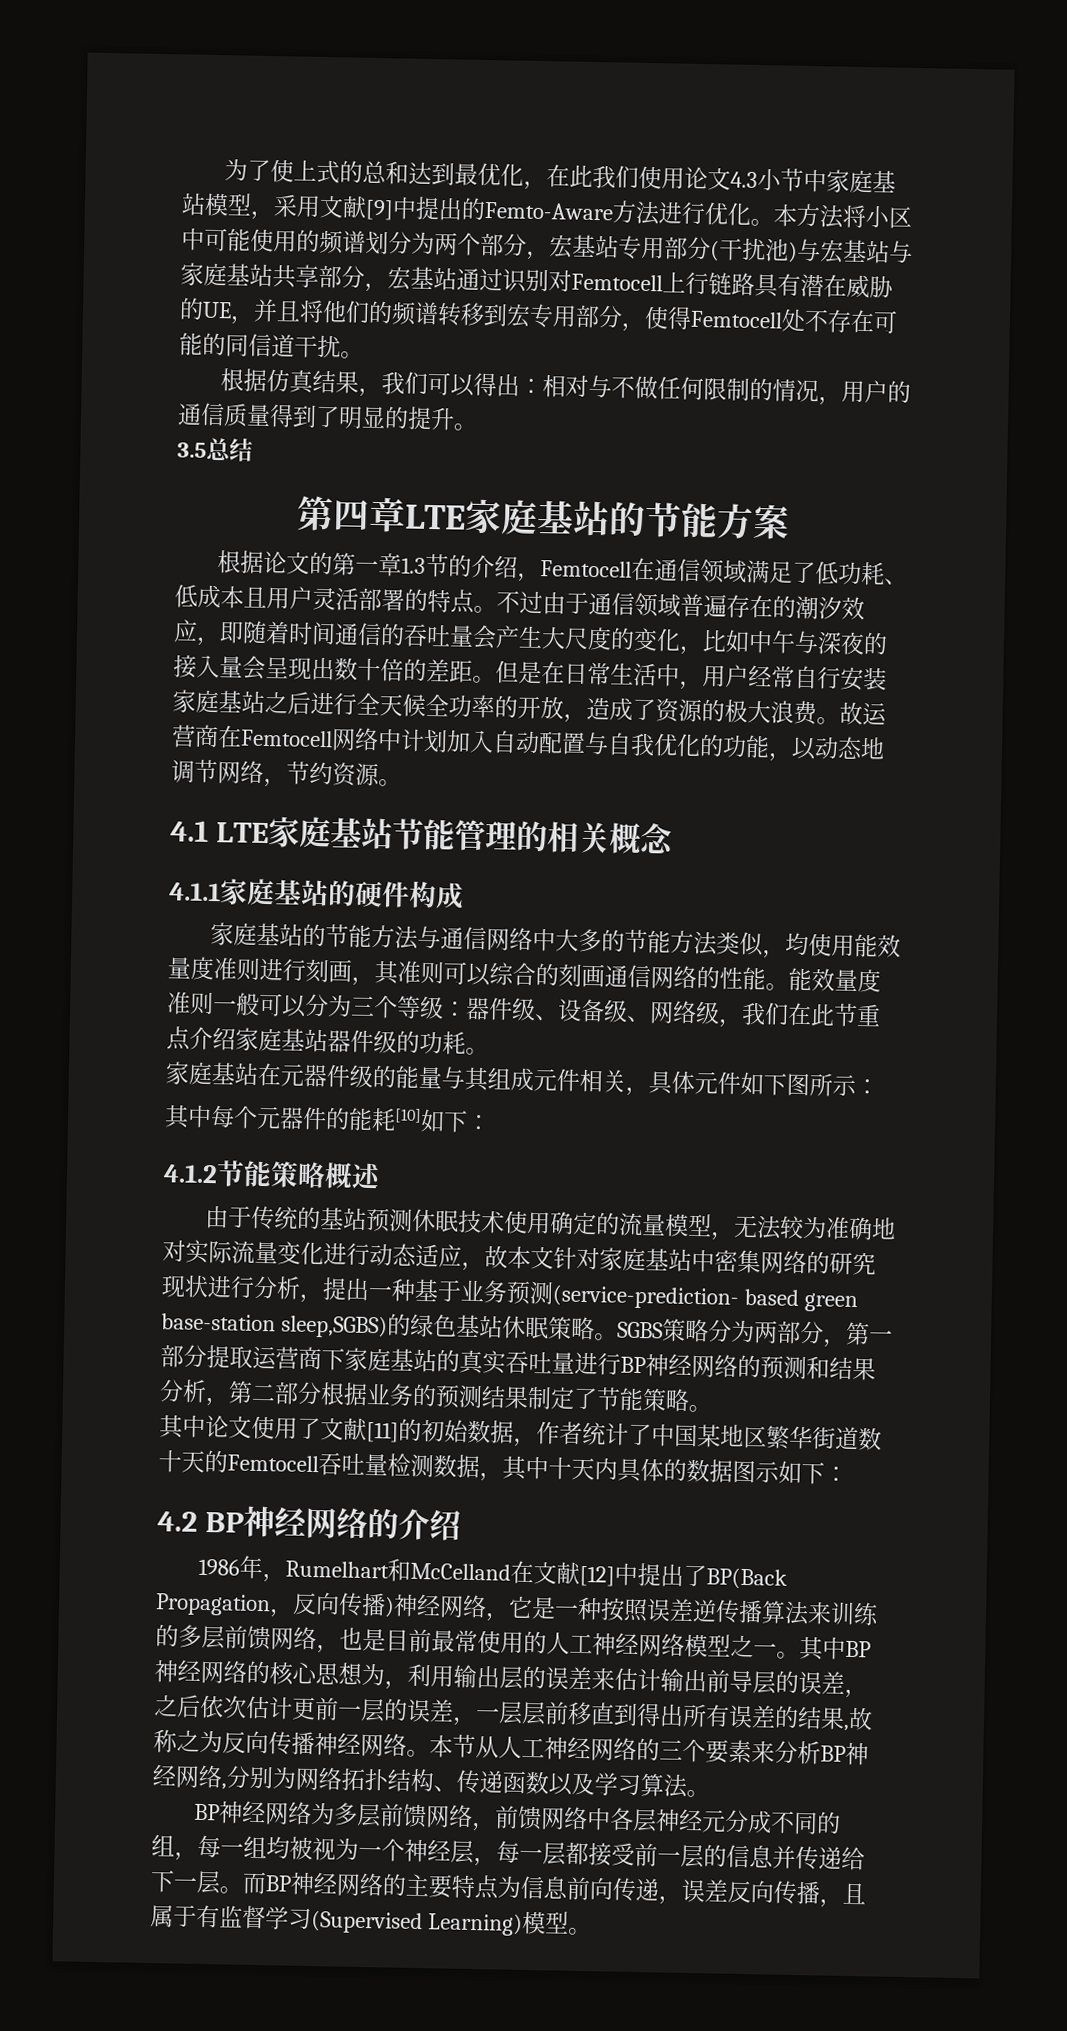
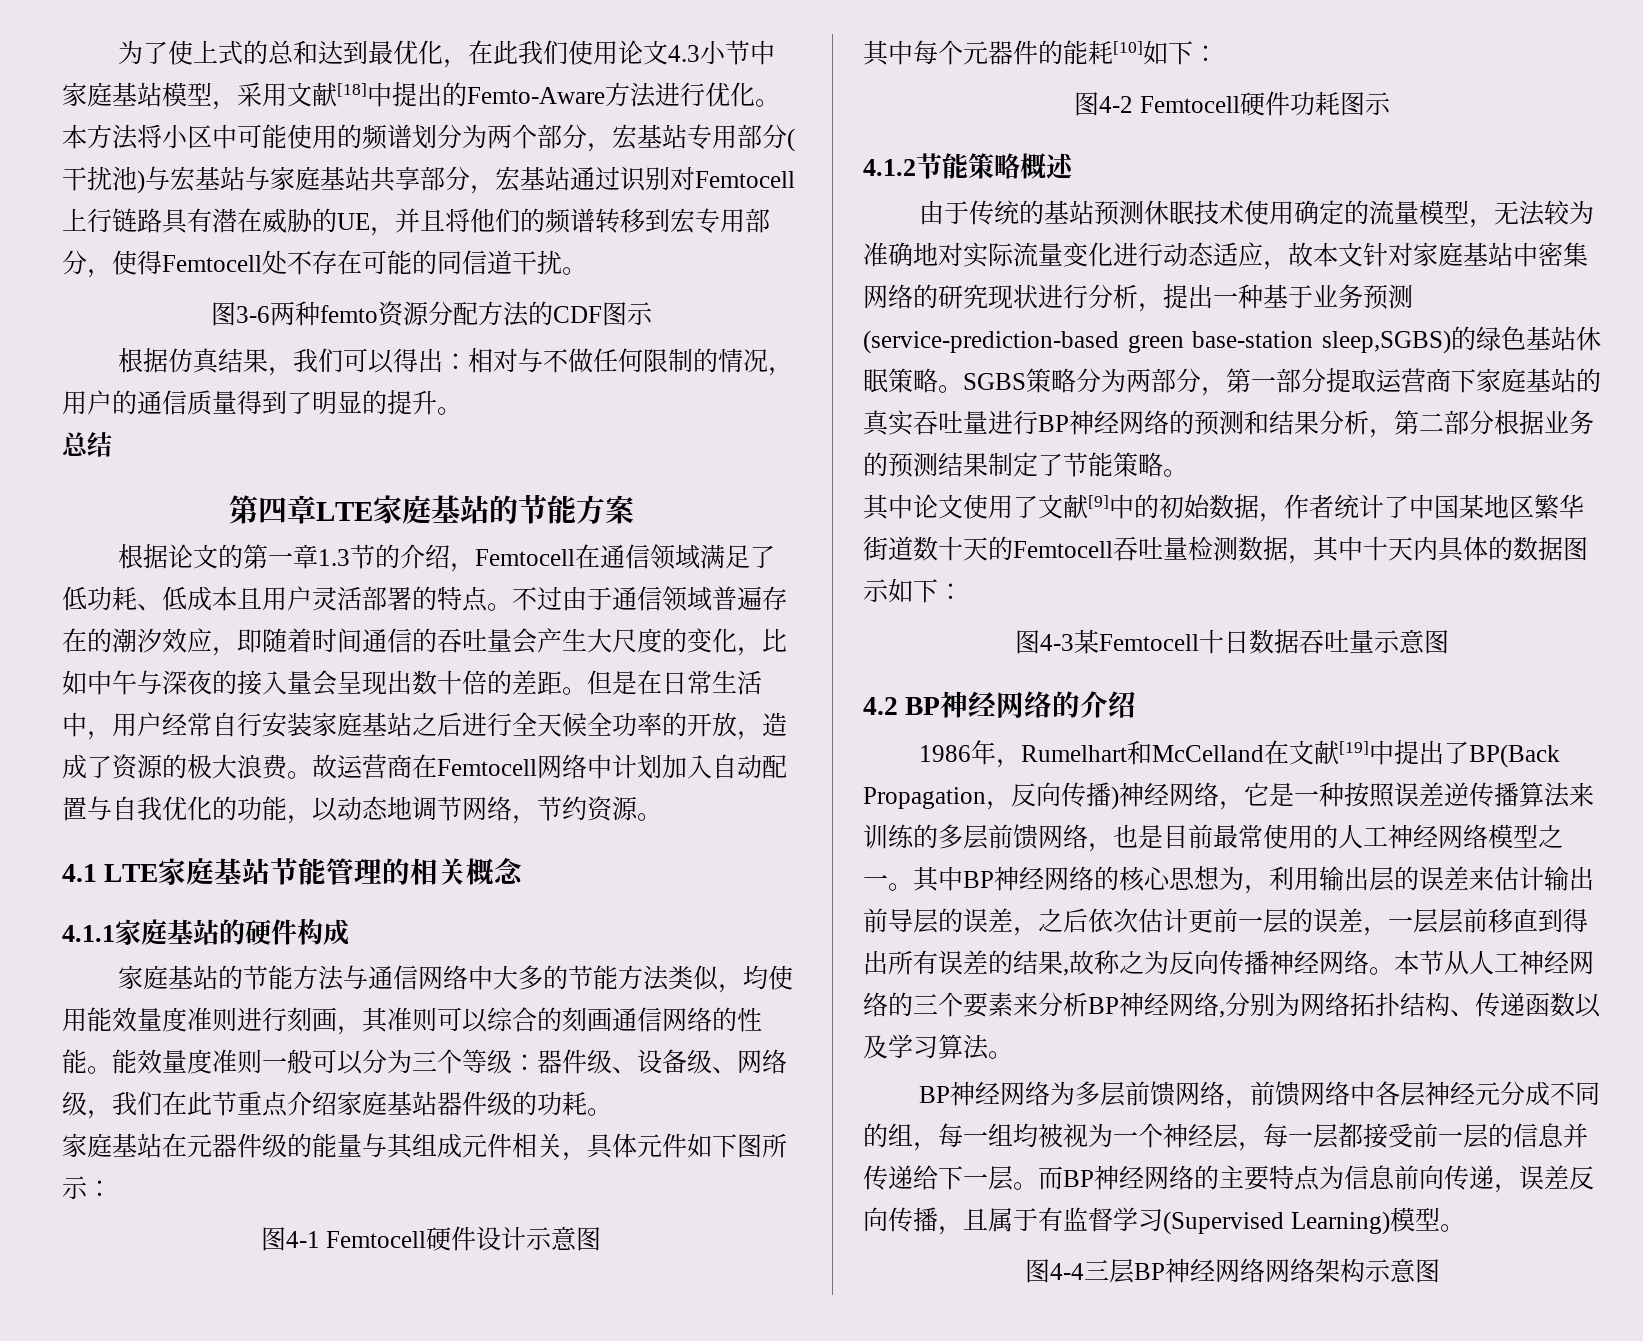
[365,199,394,221] [9] -> [337,83,367,97] [18]
(364, 355) none -> [210,301,653,327] // 图3-6两种femto资源分配方法的CDF图示
[177,442,207,458] 3.5 -> (462, 411) none
(879, 1086) none -> [260,1226,602,1251] // 图4-1 Femtocell硬件设计示意图
(491, 1122) none -> [1074,91,1391,116] // 图4-2 Femtocell硬件功耗图示
[552,1284,800,1310] (service-prediction- based -> [863,330,1119,354] (service-prediction-based
[366,1421,399,1443] [11] -> [1088,494,1134,519] [9]中
(848, 1474) none -> [1015,629,1449,654] // 图4-3某Femtocell十日数据吞吐量示意图
[579,1565,616,1587] [12] -> [1339,741,1370,755] [19]
(593, 1931) none -> [1024,1258,1440,1284] // 图4-4三层BP神经网络网络架构示意图

